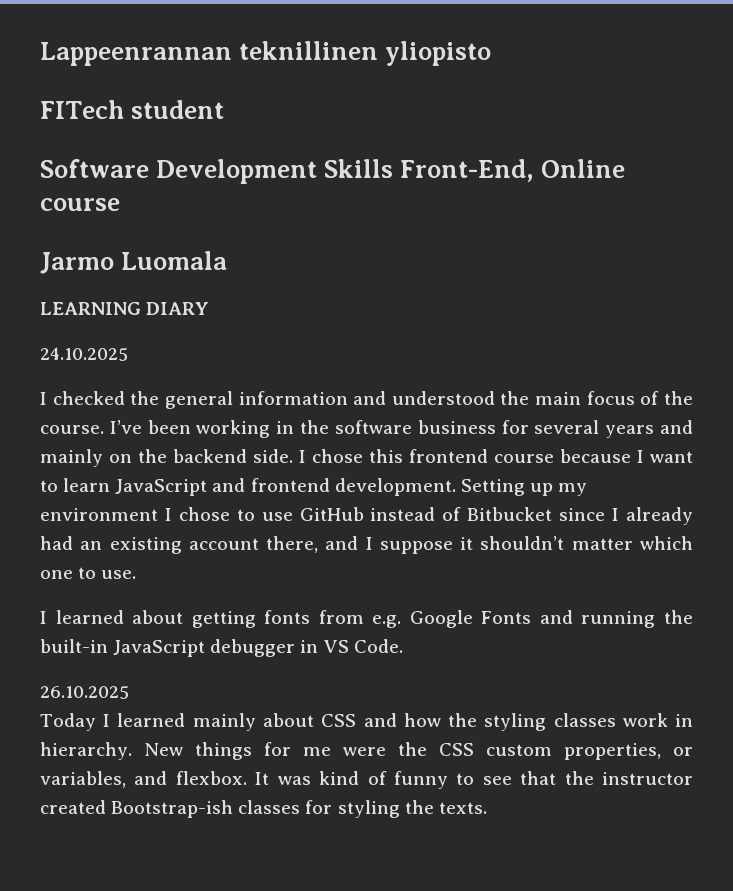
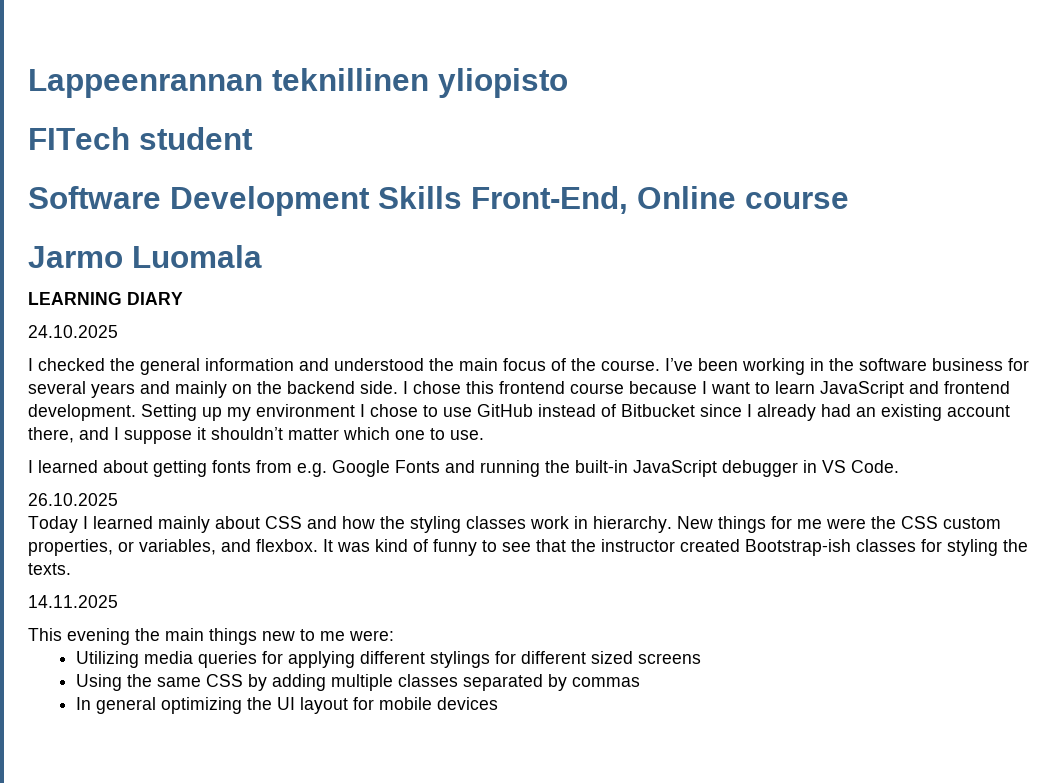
(487, 808) none -> [28,595,118,608] [28,628,394,645] [75,651,701,668] [75,674,640,691] [75,697,498,714] // 14.11.2025 // This evening the main things new to me were: // Utilizing media queries for applying different stylings for different sized screens // Using the same CSS by adding multiple classes separated by commas // In general optimizing the UI layout for mobile devices

